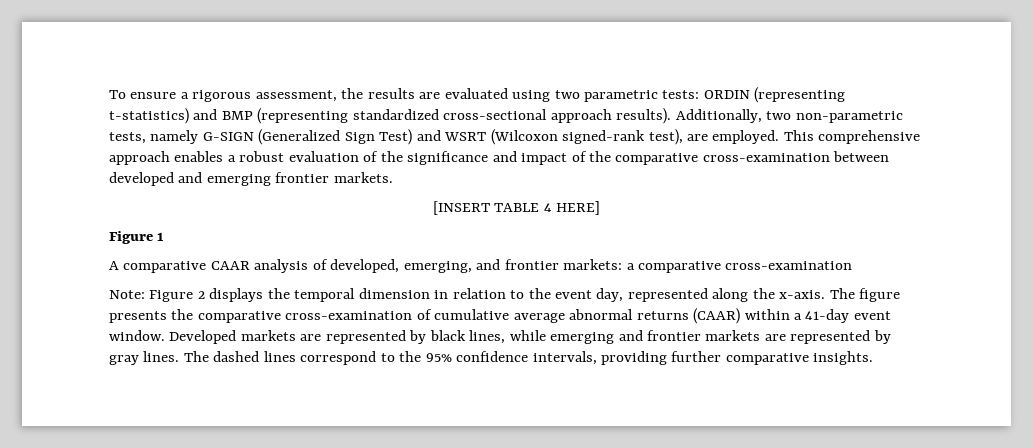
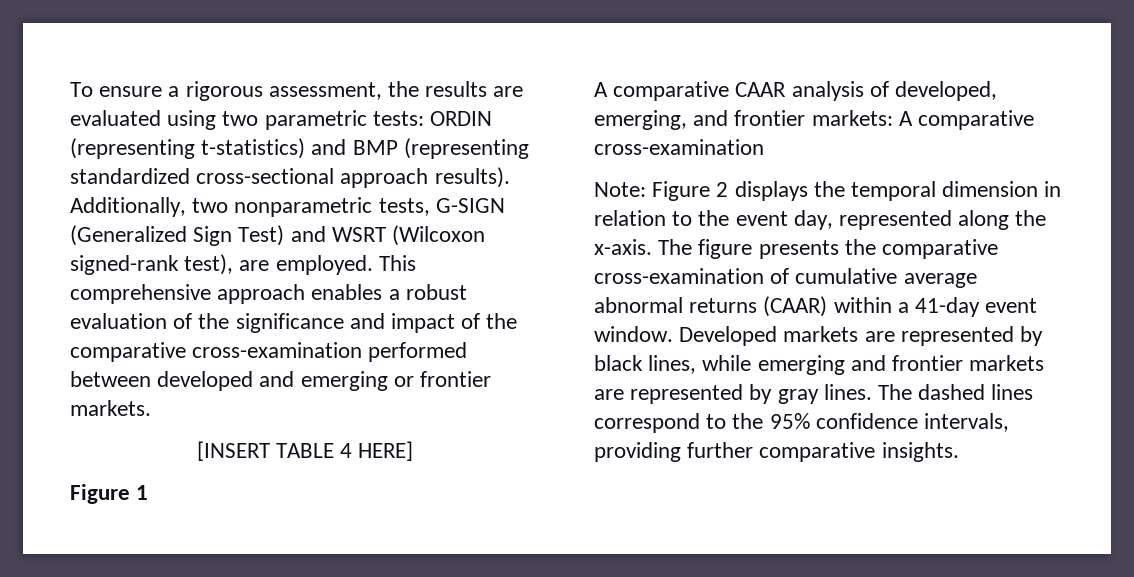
[795,111,903,123] [109,130,199,144] non-parametric tests, namely -> [234,197,430,217] nonparametric tests,
(830, 157) none -> [368,342,468,362] performed
(271, 180) none -> [393,376,414,387] or
[626,263,635,270] a -> [898,111,913,126] A

